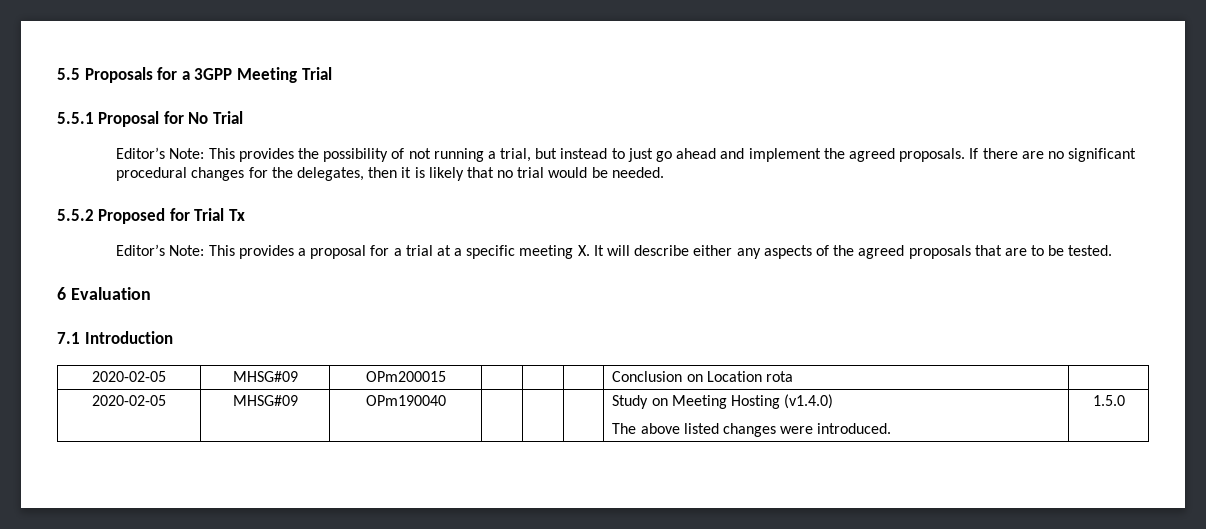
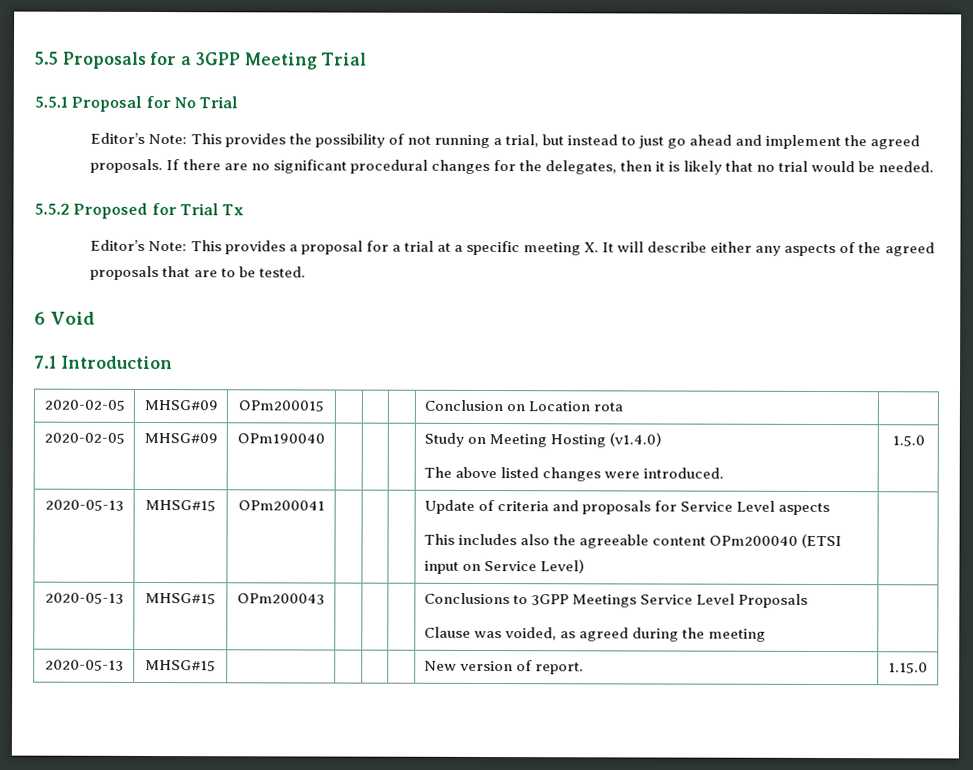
[70,287,151,300] Evaluation -> [50,311,96,325] Void
(1125, 400) none -> [44,499,124,511] [145,499,216,512] [237,500,325,511] [423,499,831,516] [423,533,843,549] [423,559,585,574] [44,592,124,604] [145,592,216,605] [237,593,325,605] [423,592,808,608] [423,626,767,642] [44,659,124,671] [145,659,216,672] [423,660,584,675] [888,662,928,674] // 2020-05-13 | MHSG#15 | OPm200041 | | | | Update of criteria and proposals for Service Level aspects // This includes also the agreeable content OPm200040 (ETSI input on Service Level) | // 2020-05-13 | MHSG#15 | OPm200043 | | | | Conclusions to 3GPP Meetings Service Level Proposals // Clause was voided, as agreed during the meeting | // 2020-05-13 | MHSG#15 | | | | | New version of report. | 1.15.0

